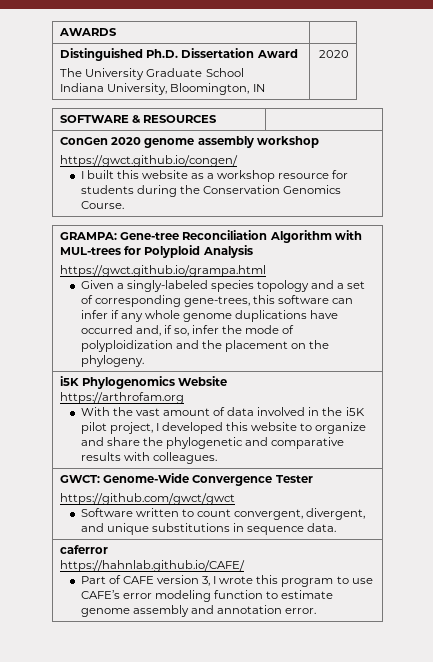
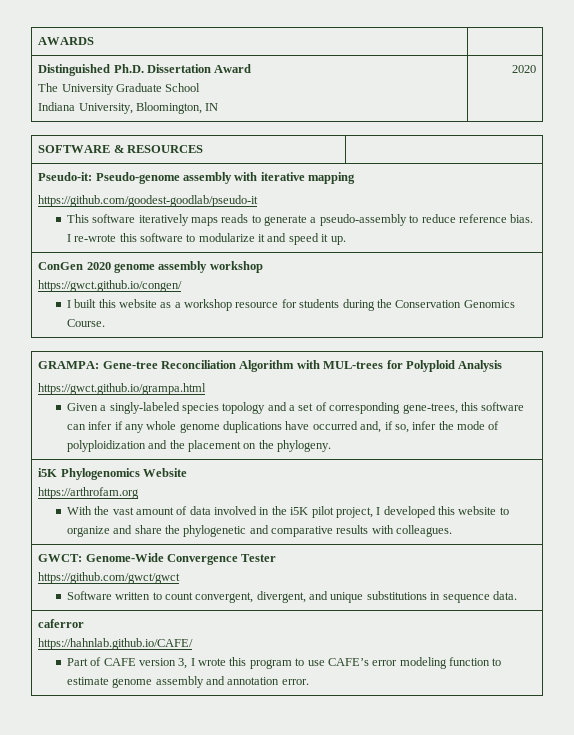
(218, 119) none -> [38,172,356,184] [38,195,259,207] [66,214,534,226] [66,233,346,245] // Pseudo-it: Pseudo-genome assembly with iterative mapping // https://github.com/goodest-goodlab/pseudo-it // This software iteratively maps reads to generate a pseudo-assembly to reduce reference bias. I re-wrote this software to modularize it and speed it up.

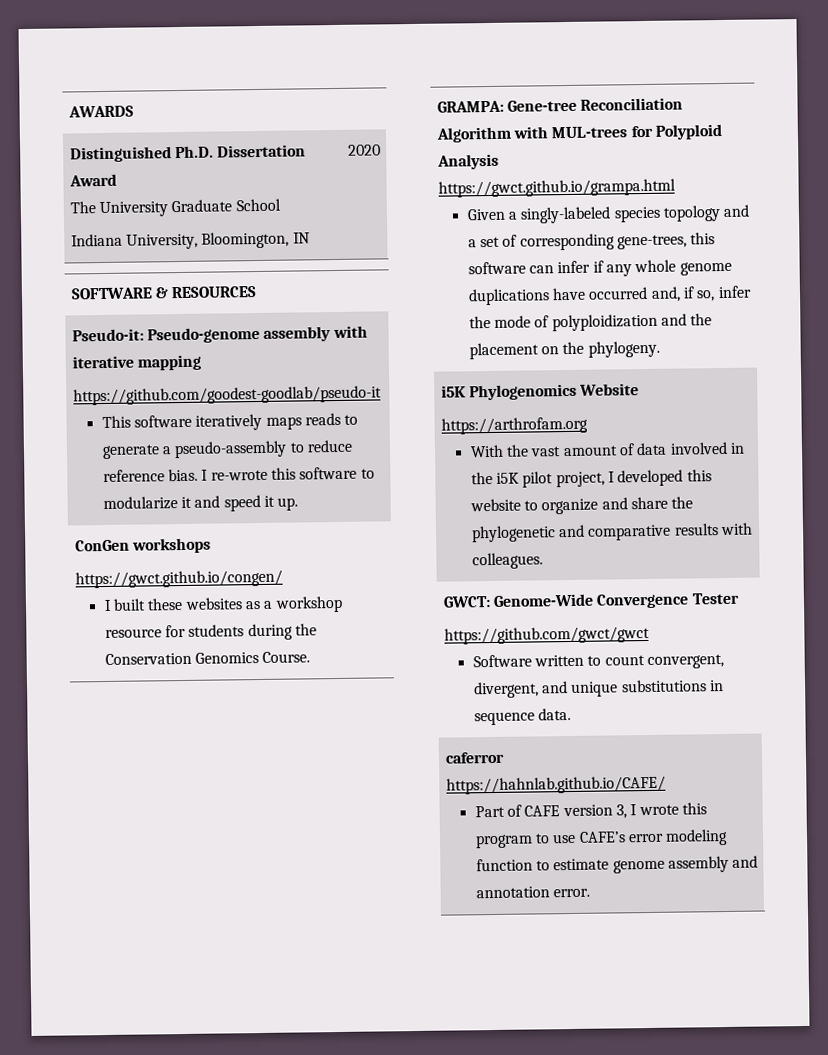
[86,261,263,273] 2020 genome assembly workshop -> [132,537,212,554] workshops
[98,299,157,308] this website -> [147,597,243,611] these websites

